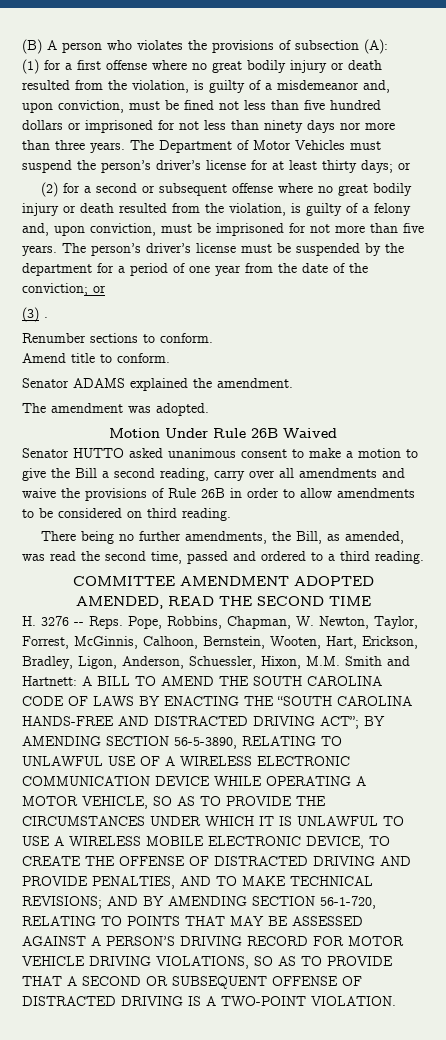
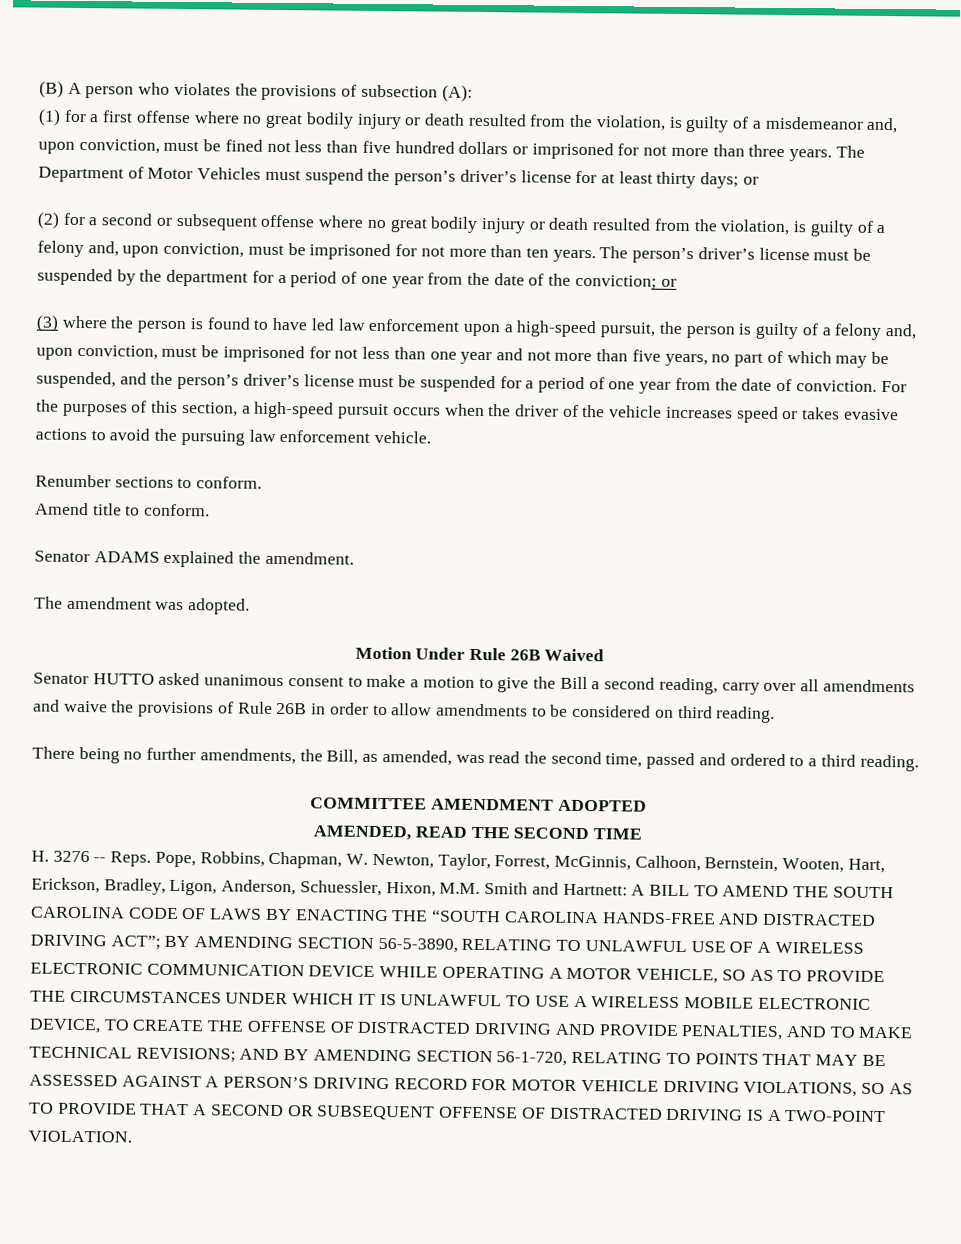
[204,120,361,133] less than ninety days nor -> (668, 150) none
[403,223,424,233] five -> [525,247,549,258] ten
[44,317,48,318] . -> [61,315,916,340] [36,344,889,368] [36,371,907,394] [36,399,899,423] [35,428,432,446] where the person is found to have led law enforcement upon a high-speed pursuit, the person is guilty of a felony and, upon conviction, must be imprisoned for not less than one year and not more than five years, no part of which may be suspended, and the person’s driver’s license must be suspended for a period of one year from the date of conviction. For the purposes of this section, a high-speed pursuit occurs when the driver of the vehicle increases speed or takes evasive actions to avoid the pursuing law enforcement vehicle.

